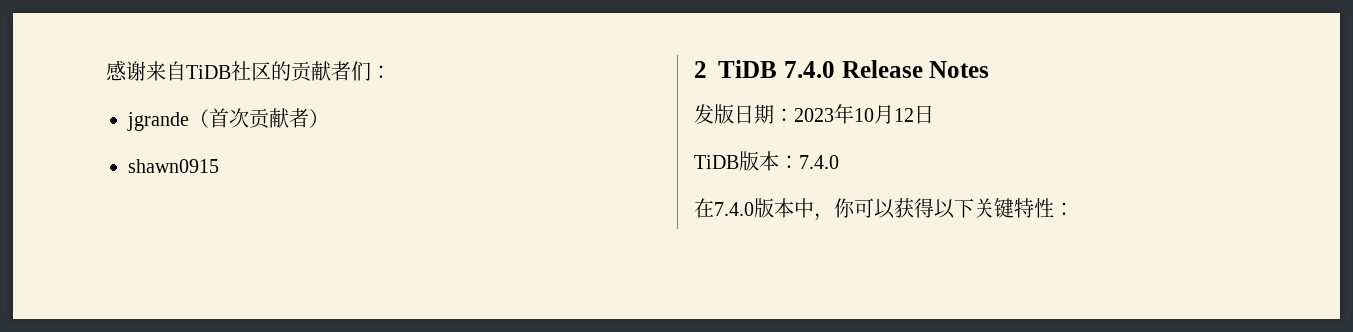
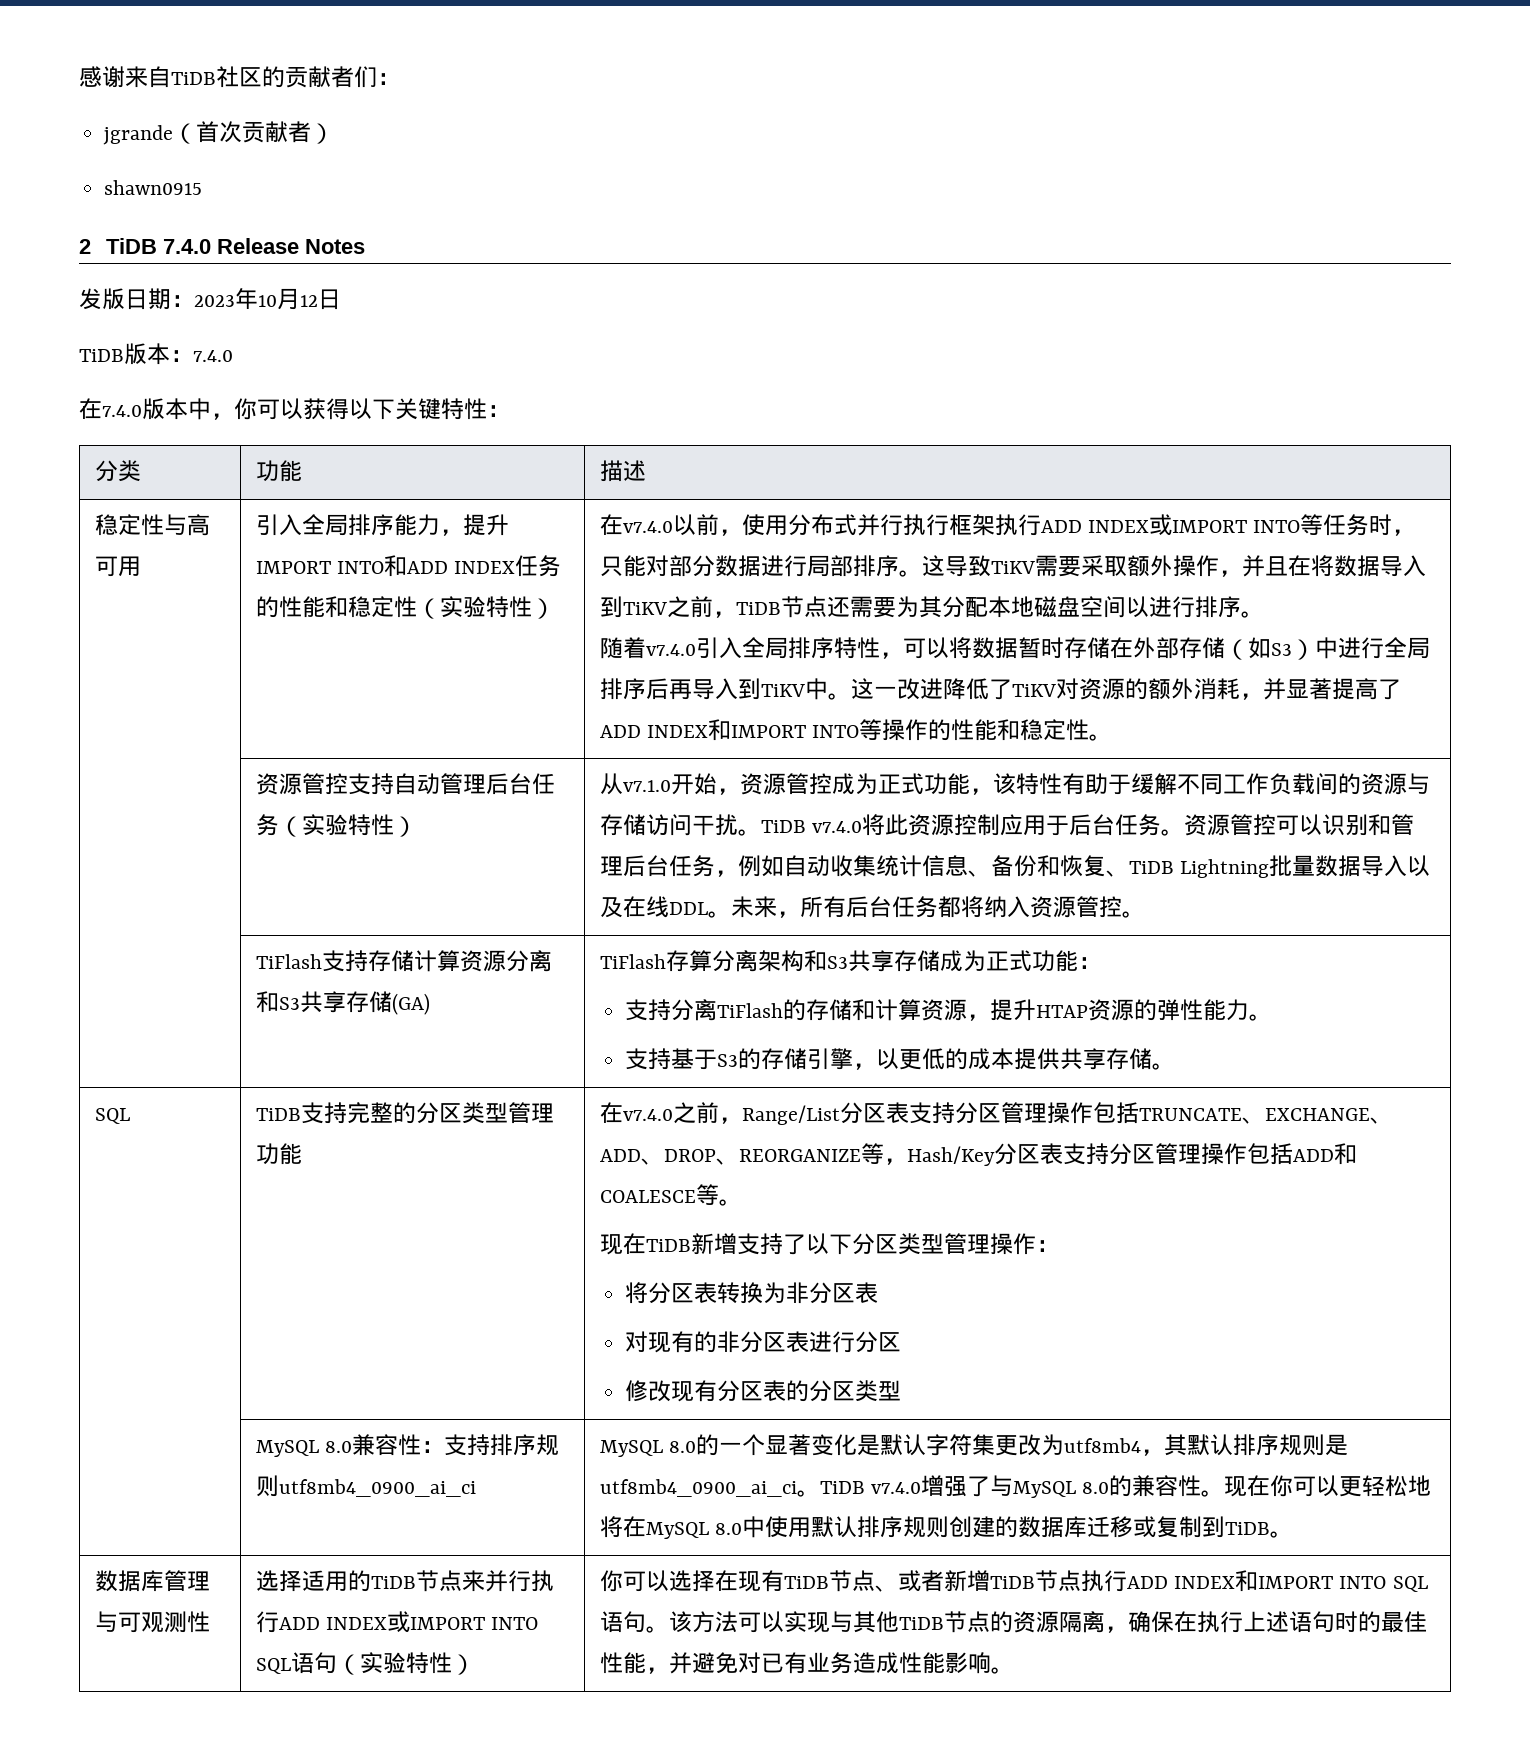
(1074, 209) none -> [94,460,141,482] [255,460,302,482] [599,460,646,482] [94,514,210,536] [94,556,141,577] [255,514,509,536] [255,555,562,577] [255,596,555,619] [599,514,1416,536] [599,555,1426,577] [599,596,1264,618] [599,637,1430,660] [599,678,1401,700] [599,719,1113,741] [255,773,555,795] [255,814,417,837] [599,773,1430,795] [599,814,1415,836] [599,855,1431,878] [599,896,1145,918] [255,950,552,972] [255,991,430,1015] [599,950,1101,972] [625,999,1273,1021] [625,1048,1176,1070] [94,1108,130,1124] [255,1102,554,1124] [255,1143,302,1165] [599,1102,1393,1125] [599,1143,1357,1166] [599,1184,742,1206] [599,1233,1059,1255] [625,1282,879,1304] [625,1331,902,1353] [625,1380,902,1402] [255,1434,560,1457] [255,1475,476,1497] [599,1434,1349,1457] [599,1475,1432,1498] [599,1516,1294,1539] [94,1570,210,1592] [94,1611,210,1633] [255,1570,554,1592] [255,1611,539,1633] [255,1652,475,1675] [599,1570,1428,1592] [599,1611,1427,1633] [599,1652,1014,1674] // 分类 | 功能 | 描述 // 稳定性与高可用 | 引入全局排序能力，提升IMPORT INTO和ADD INDEX任务的性能和稳定性（实验特性） | 在v7.4.0以前，使用分布式并行执行框架执行ADD INDEX或IMPORT INTO等任务时，只能对部分数据进行局部排序。这导致TiKV需要采取额外操作，并且在将数据导入到TiKV之前，TiDB节点还需要为其分配本地磁盘空间以进行排序。 // 随着v7.4.0引入全局排序特性，可以将数据暂时存储在外部存储（如S3）中进行全局排序后再导入到TiKV中。这一改进降低了TiKV对资源的额外消耗，并显著提高了ADD INDEX和IMPORT INTO等操作的性能和稳定性。 // | 资源管控支持自动管理后台任务（实验特性） | 从v7.1.0开始，资源管控成为正式功能，该特性有助于缓解不同工作负载间的资源与存储访问干扰。TiDB v7.4.0将此资源控制应用于后台任务。资源管控可以识别和管理后台任务，例如自动收集统计信息、备份和恢复、TiDB Lightning批量数据导入以及在线DDL。未来，所有后台任务都将纳入资源管控。 // | TiFlash支持存储计算资源分离和S3共享存储(GA) | TiFlash存算分离架构和S3共享存储成为正式功能： // 支持分离TiFlash的存储和计算资源，提升HTAP资源的弹性能力。 // 支持基于S3的存储引擎，以更低的成本提供共享存储。 // SQL | TiDB支持完整的分区类型管理功能 | 在v7.4.0之前，Range/List分区表支持分区管理操作包括TRUNCATE、EXCHANGE、ADD、DROP、REORGANIZE等，Hash/Key分区表支持分区管理操作包括ADD和COALESCE等。 // 现在TiDB新增支持了以下分区类型管理操作： // 将分区表转换为非分区表 // 对现有的非分区表进行分区 // 修改现有分区表的分区类型 // | MySQL 8.0兼容性：支持排序规则utf8mb4_0900_ai_ci | MySQL 8.0的一个显著变化是默认字符集更改为utf8mb4，其默认排序规则是utf8mb4_0900_ai_ci。TiDB v7.4.0增强了与MySQL 8.0的兼容性。现在你可以更轻松地将在MySQL 8.0中使用默认排序规则创建的数据库迁移或复制到TiDB。 // 数据库管理与可观测性 | 选择适用的TiDB节点来并行执行ADD INDEX或IMPORT INTO SQL语句（实验特性） | 你可以选择在现有TiDB节点、或者新增TiDB节点执行ADD INDEX和IMPORT INTO SQL语句。该方法可以实现与其他TiDB节点的资源隔离，确保在执行上述语句时的最佳性能，并避免对已有业务造成性能影响。

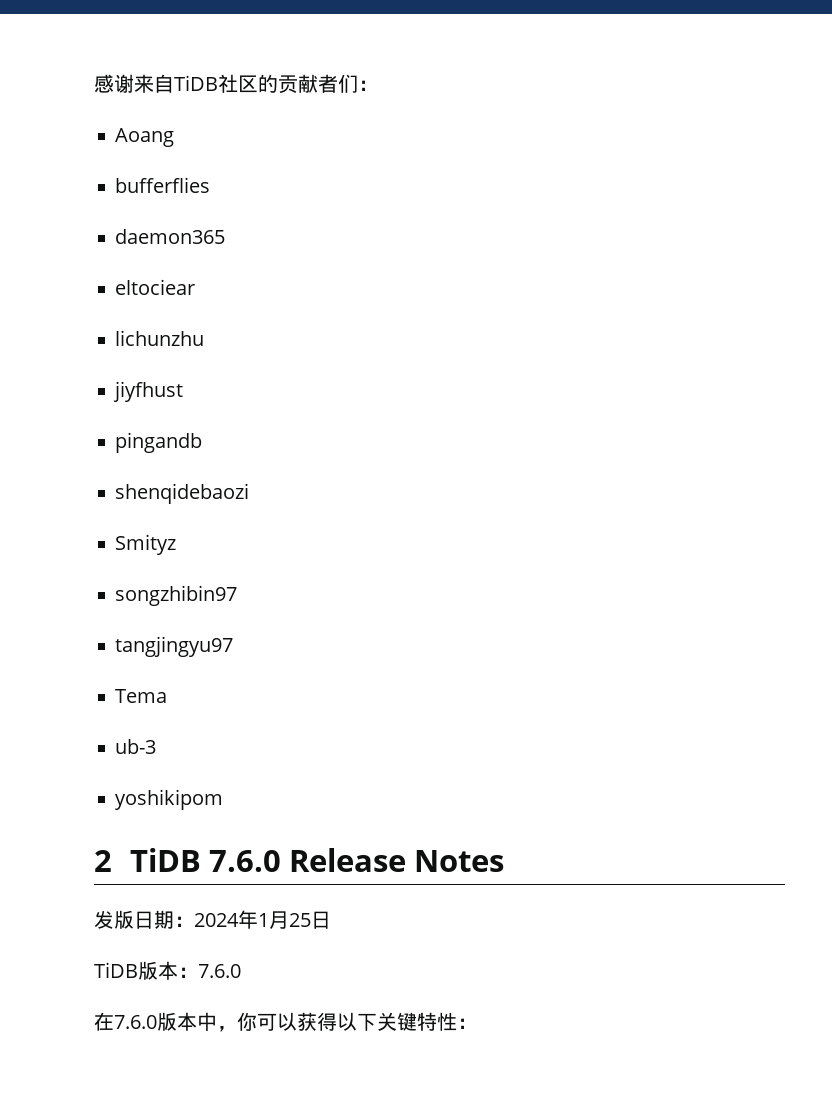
[103,121,335,145] [104,180,203,195] jgrande（首次贡献者） // shawn0915 -> [115,128,175,147] [115,177,211,193] [115,229,226,244] [115,279,196,295] [115,330,205,346] [113,381,184,402] [115,432,203,453] [115,483,250,504] [115,534,177,555] [115,585,238,606] [115,636,234,657] [115,689,168,703] [115,739,157,754] [115,789,224,810] Aoang // bufferflies // daemon365 // eltociear // lichunzhu // jiyfhust // pingandb // shenqidebaozi // Smityz // songzhibin97 // tangjingyu97 // Tema // ub-3 // yoshikipom
[162,239,211,254] 7.4.0 -> [209,850,282,872] 7.6.0
[194,288,318,310] 2023年10月12 -> [194,910,311,929] 2024年1月25
[193,350,233,362] [79,398,142,419] 7.4.0 // 在7.4.0 -> [198,964,241,978] [94,1012,157,1031] 7.6.0 // 在7.6.0
[94,460,141,482] [255,460,302,482] [599,460,646,482] [94,514,210,536] [94,556,141,577] [255,514,509,536] [255,555,562,577] [255,596,555,619] [599,514,1416,536] [599,555,1426,577] [599,596,1264,618] [599,637,1430,660] [599,678,1401,700] [599,719,1113,741] [255,773,555,795] [255,814,417,837] [599,773,1430,795] [599,814,1415,836] [599,855,1431,878] [599,896,1145,918] [255,950,552,972] [255,991,430,1015] [599,950,1101,972] [625,999,1273,1021] [625,1048,1176,1070] [94,1108,130,1124] [255,1102,554,1124] [255,1143,302,1165] [599,1102,1393,1125] [599,1143,1357,1166] [599,1184,742,1206] [599,1233,1059,1255] [625,1282,879,1304] [625,1331,902,1353] [625,1380,902,1402] [255,1434,560,1457] [255,1475,476,1497] [599,1434,1349,1457] [599,1475,1432,1498] [599,1516,1294,1539] [94,1570,210,1592] [94,1611,210,1633] [255,1570,554,1592] [255,1611,539,1633] [255,1652,475,1675] [599,1570,1428,1592] [599,1611,1427,1633] [599,1652,1014,1674] // 分类 | 功能 | 描述 // 稳定性与高可用 | 引入全局排序能力，提升IMPORT INTO和ADD INDEX任务的性能和稳定性（实验特性） | 在v7.4.0以前，使用分布式并行执行框架执行ADD INDEX或IMPORT INTO等任务时，只能对部分数据进行局部排序。这导致TiKV需要采取额外操作，并且在将数据导入到TiKV之前，TiDB节点还需要为其分配本地磁盘空间以进行排序。 // 随着v7.4.0引入全局排序特性，可以将数据暂时存储在外部存储（如S3）中进行全局排序后再导入到TiKV中。这一改进降低了TiKV对资源的额外消耗，并显著提高了ADD INDEX和IMPORT INTO等操作的性能和稳定性。 // | 资源管控支持自动管理后台任务（实验特性） | 从v7.1.0开始，资源管控成为正式功能，该特性有助于缓解不同工作负载间的资源与存储访问干扰。TiDB v7.4.0将此资源控制应用于后台任务。资源管控可以识别和管理后台任务，例如自动收集统计信息、备份和恢复、TiDB Lightning批量数据导入以及在线DDL。未来，所有后台任务都将纳入资源管控。 // | TiFlash支持存储计算资源分离和S3共享存储(GA) | TiFlash存算分离架构和S3共享存储成为正式功能： // 支持分离TiFlash的存储和计算资源，提升HTAP资源的弹性能力。 // 支持基于S3的存储引擎，以更低的成本提供共享存储。 // SQL | TiDB支持完整的分区类型管理功能 | 在v7.4.0之前，Range/List分区表支持分区管理操作包括TRUNCATE、EXCHANGE、ADD、DROP、REORGANIZE等，Hash/Key分区表支持分区管理操作包括ADD和COALESCE等。 // 现在TiDB新增支持了以下分区类型管理操作： // 将分区表转换为非分区表 // 对现有的非分区表进行分区 // 修改现有分区表的分区类型 // | MySQL 8.0兼容性：支持排序规则utf8mb4_0900_ai_ci | MySQL 8.0的一个显著变化是默认字符集更改为utf8mb4，其默认排序规则是utf8mb4_0900_ai_ci。TiDB v7.4.0增强了与MySQL 8.0的兼容性。现在你可以更轻松地将在MySQL 8.0中使用默认排序规则创建的数据库迁移或复制到TiDB。 // 数据库管理与可观测性 | 选择适用的TiDB节点来并行执行ADD INDEX或IMPORT INTO SQL语句（实验特性） | 你可以选择在现有TiDB节点、或者新增TiDB节点执行ADD INDEX和IMPORT INTO SQL语句。该方法可以实现与其他TiDB节点的资源隔离，确保在执行上述语句时的最佳性能，并避免对已有业务造成性能影响。 -> (477, 1023) none

